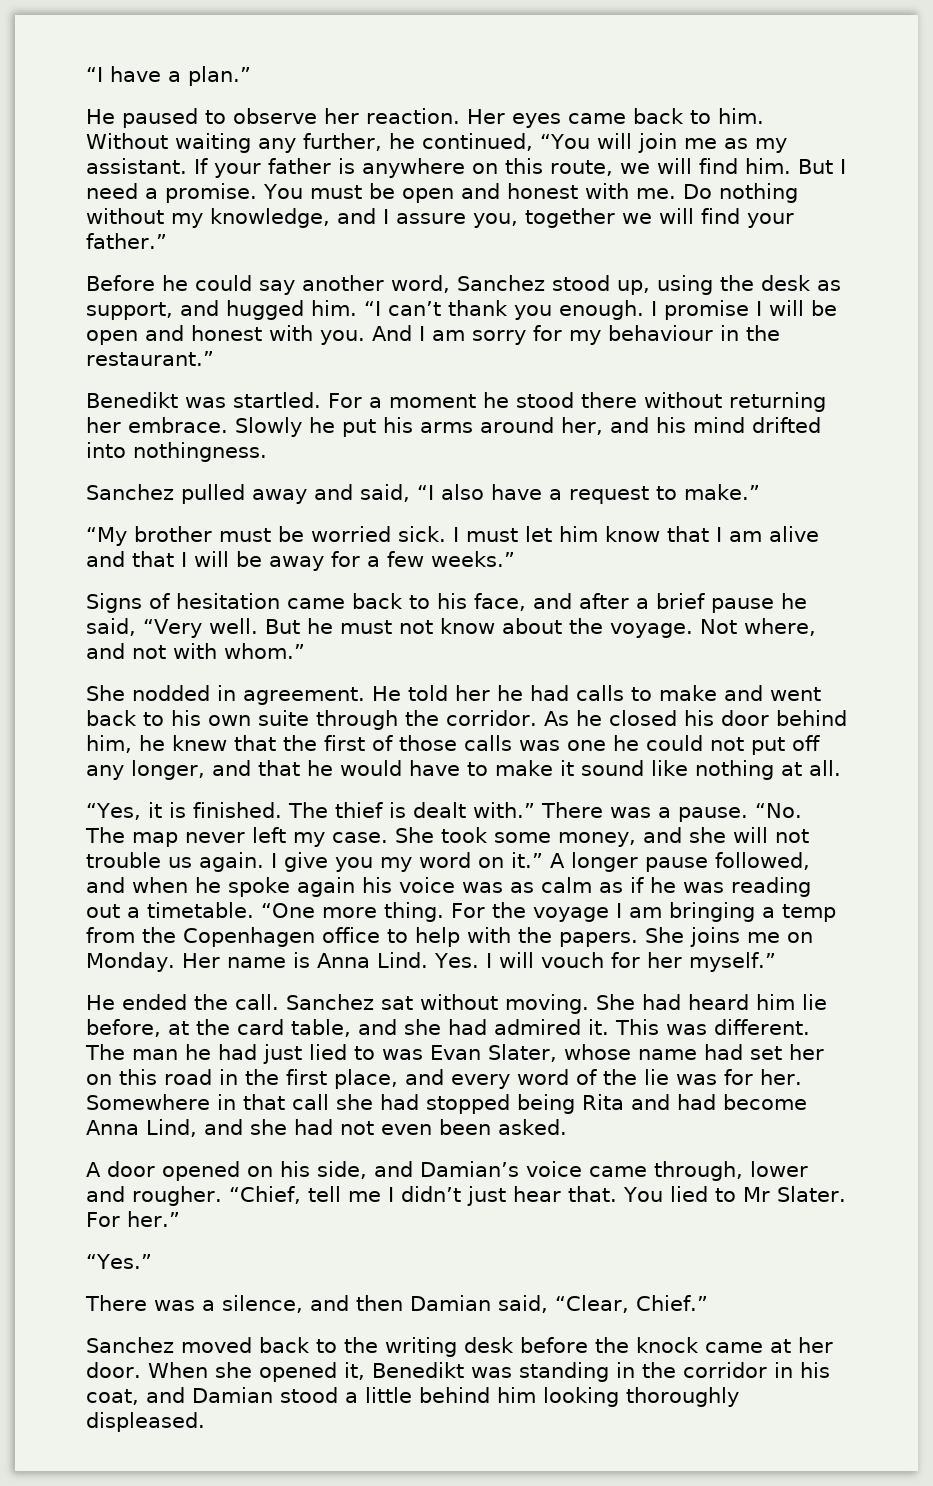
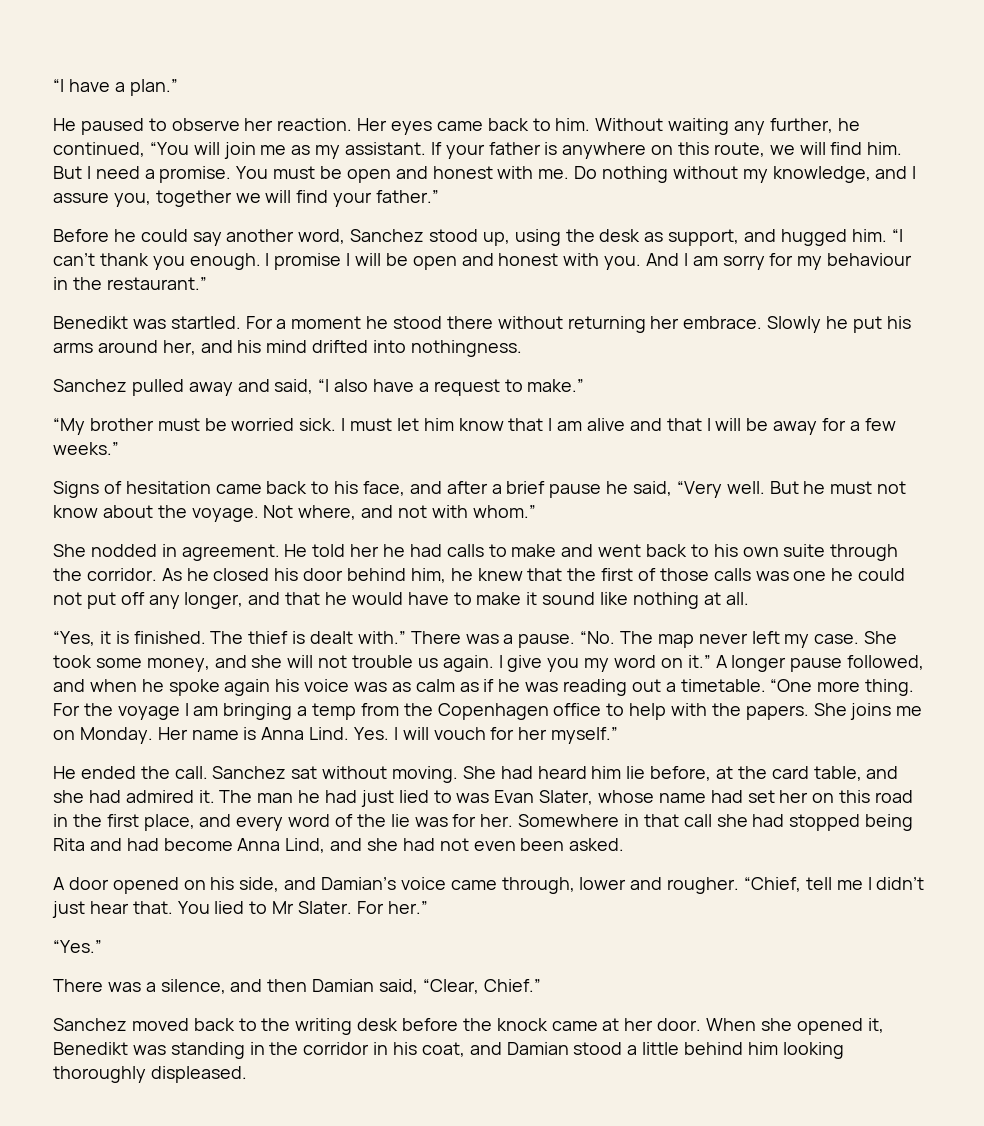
[615,1019,810,1035] This was different. -> (215, 796) none

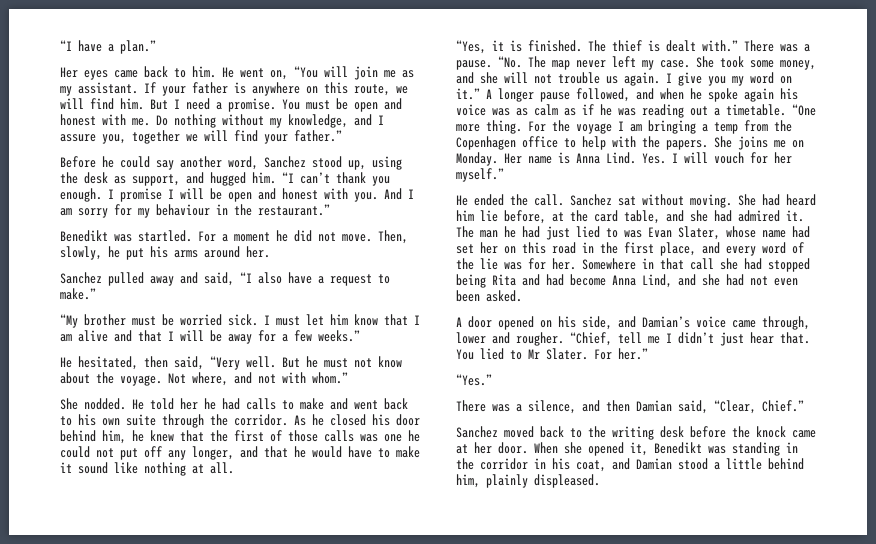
[53,118,353,135] He paused to observe her reaction. -> (156, 47) none
[595,118,860,135] [53,142,145,157] Without waiting any further, he continued, -> [222,67,288,80] He went on,
[393,316,822,333] stood there without returning her embrace. Slowly -> [294,230,408,244] [60,246,102,260] did not move. Then, slowly,
[162,340,522,357] her, and his mind drifted into nothingness. -> [246,246,270,258] her.
[53,481,629,498] Signs of hesitation came back to his face, and after a brief pause he -> [60,356,168,370] He hesitated, then
[90,544,280,561] nodded in agreement. -> [84,398,126,410] nodded.
[747,1042,844,1059] [53,1066,146,1083] him looking thoroughly -> [456,474,528,488] him, plainly

